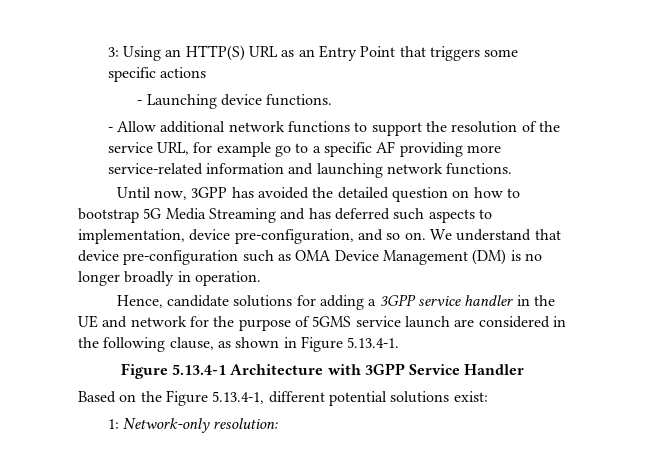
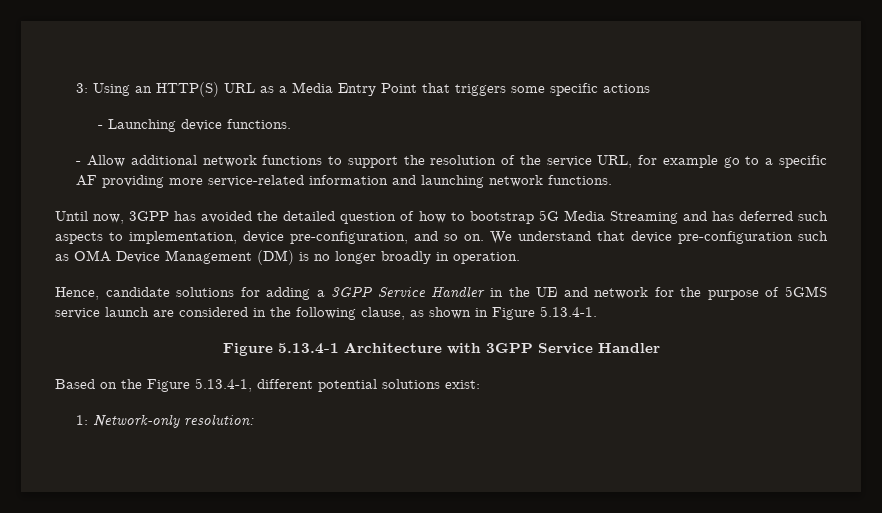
[298,49,315,57] an -> [279,82,334,93] a Media
[452,190,470,198] on -> [400,211,415,221] of
[417,295,514,306] service handler -> [377,286,486,298] Service Handler

